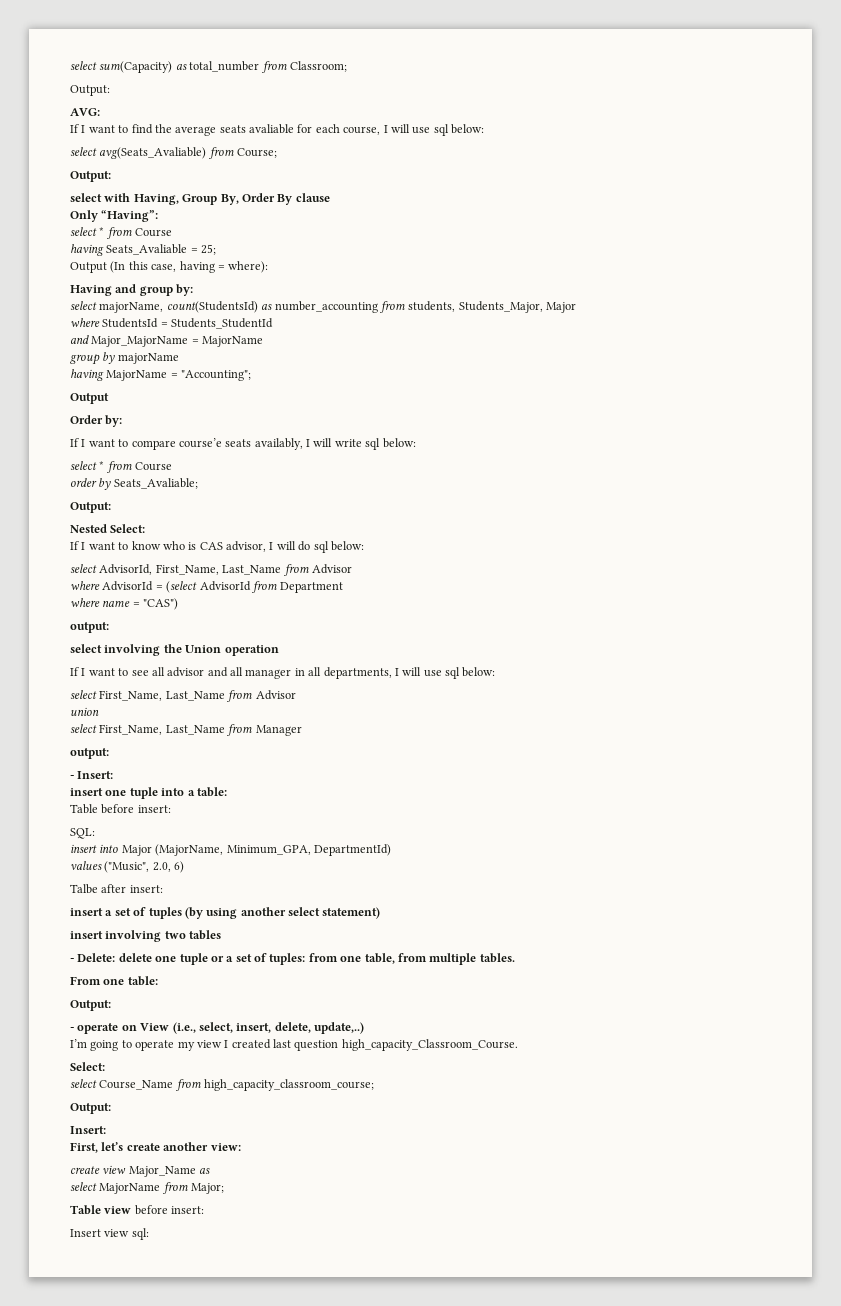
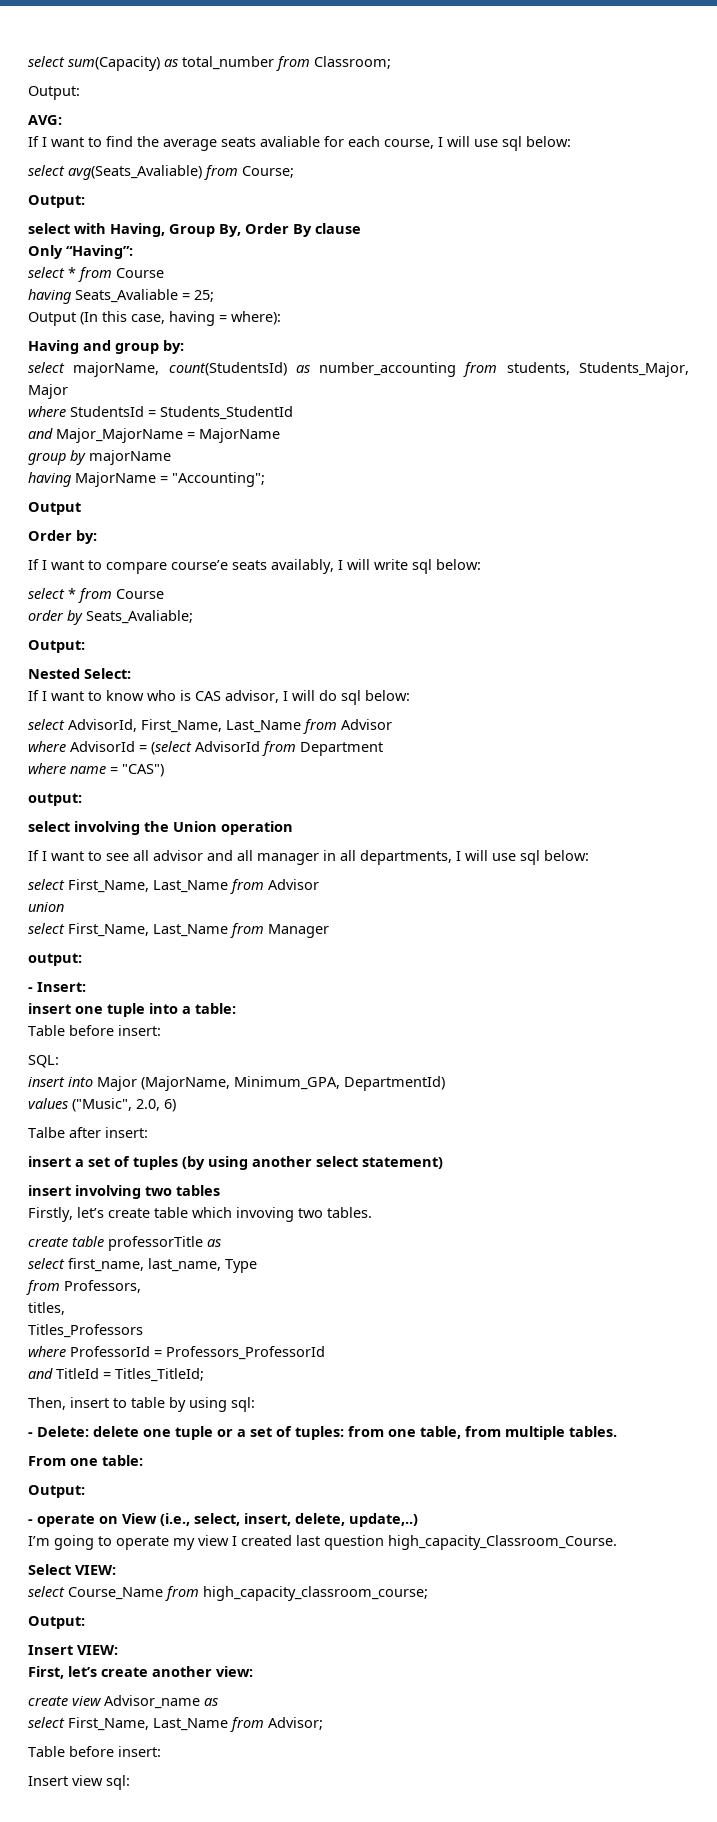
(222, 935) none -> [28,1207,372,1222] [28,1236,221,1251] [28,1258,257,1273] [26,1280,141,1295] [28,1302,65,1315] [28,1324,143,1338] [28,1346,325,1360] [28,1368,204,1382] [28,1397,255,1412] // Firstly, let’s create table which invoving two tables. // create table professorTitle as // select first_name, last_name, Type // from Professors, // titles, // Titles_Professors // where ProfessorId = Professors_ProfessorId // and TitleId = Titles_TitleId; // Then, insert to table by using sql:
[70,1062,105,1071] Select: -> [28,1564,116,1575] Select VIEW:
[70,1126,106,1134] Insert: -> [28,1645,118,1655] Insert VIEW:
[128,1166,211,1177] [70,1182,225,1194] [70,1205,132,1215] Major_Name as // select MajorName from Major; // Table view -> [104,1695,218,1709] [28,1717,323,1732] [28,1746,65,1757] Advisor_name as // select First_Name, Last_Name from Advisor; // Table

